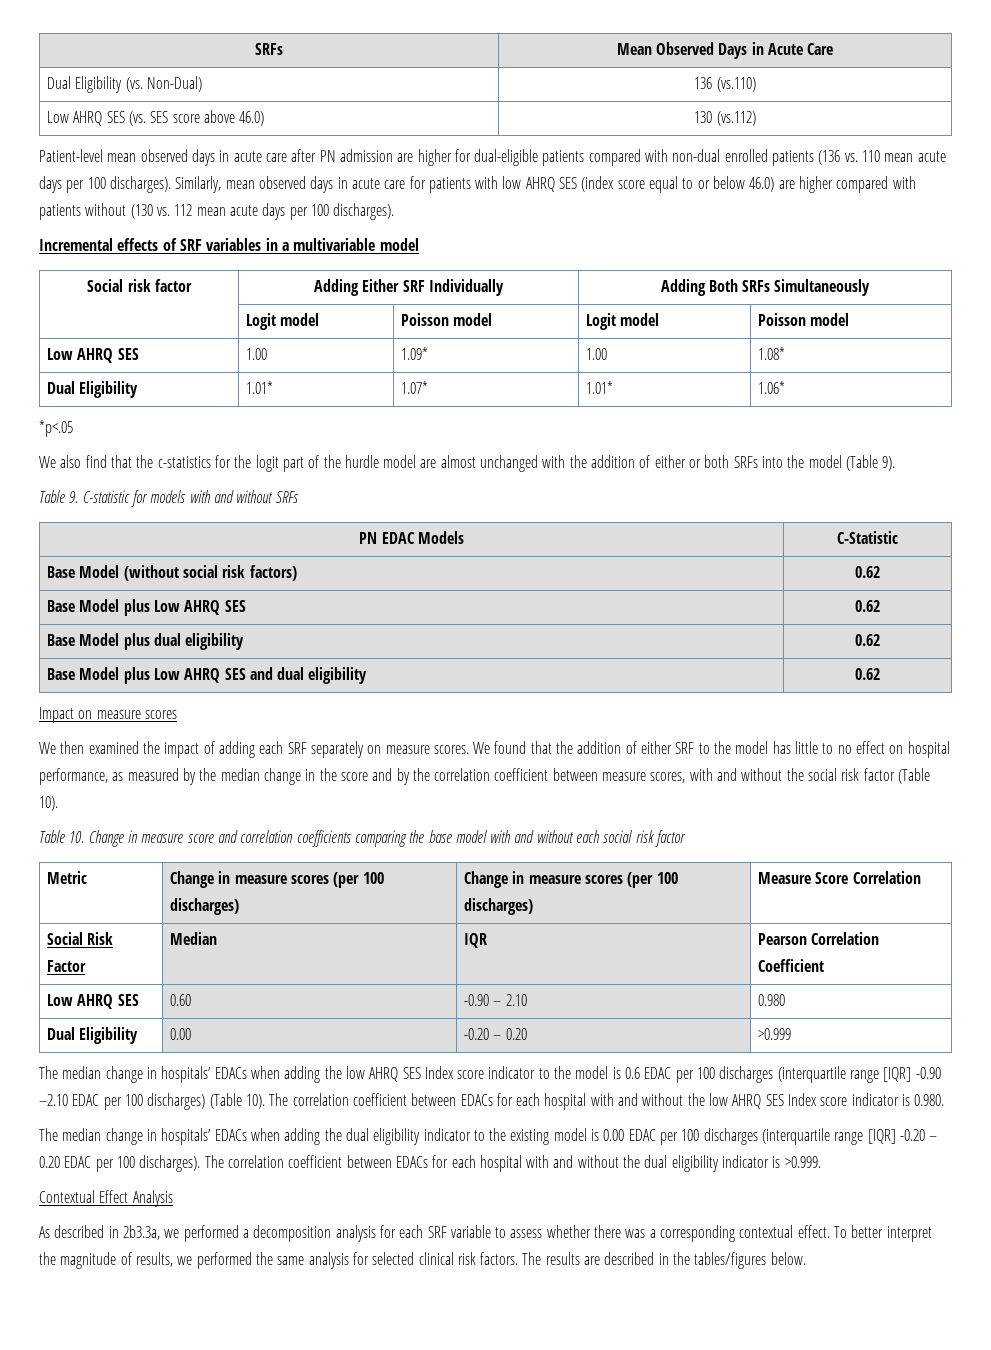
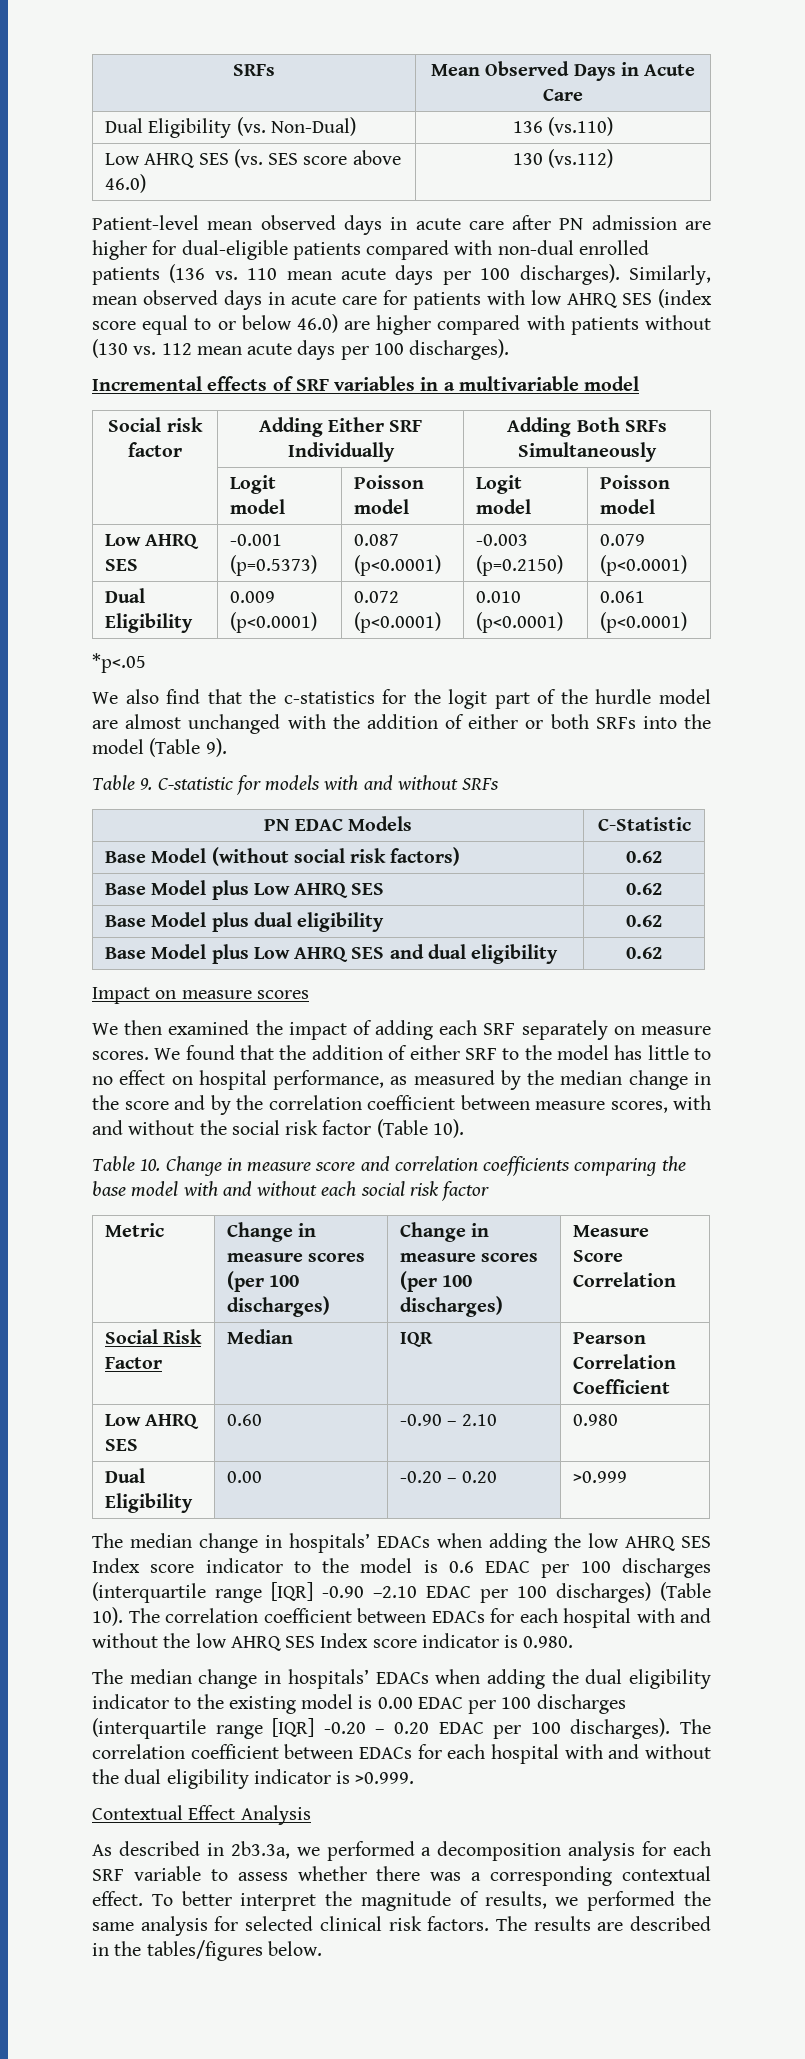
[245,348,267,360] [400,347,428,360] [585,348,607,360] [757,347,785,360] [46,381,139,398] [245,381,273,394] [400,381,428,394] [585,381,613,394] [757,381,785,394] 1.00 | 1.09* | 1.00 | 1.08* // Dual Eligibility | 1.01* | 1.07* | 1.01* | 1.06* -> [230,534,283,546] [230,555,318,576] [354,534,400,546] [354,555,442,576] [476,534,529,546] [476,555,564,576] [600,534,646,546] [600,555,688,576] [105,588,146,603] [105,613,194,633] [230,591,276,603] [230,612,318,633] [354,591,400,603] [354,612,442,633] [476,591,522,603] [476,612,564,633] [600,591,646,603] [600,612,688,633] -0.001 (p=0.5373) | 0.087 (p<0.0001) | -0.003 (p=0.2150) | 0.079 (p<0.0001) // Dual Eligibility | 0.009 (p<0.0001) | 0.072 (p<0.0001) | 0.010 (p<0.0001) | 0.061 (p<0.0001)

